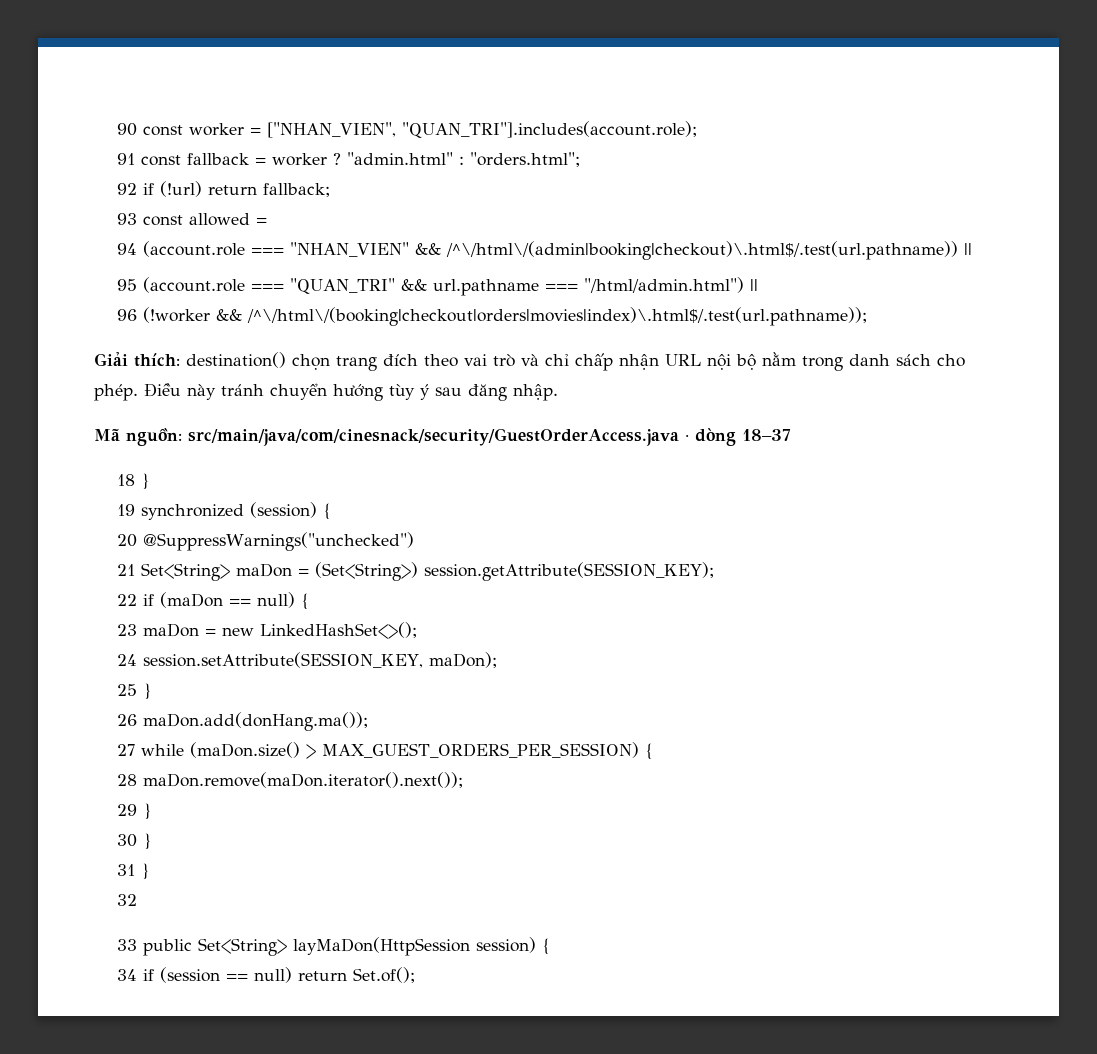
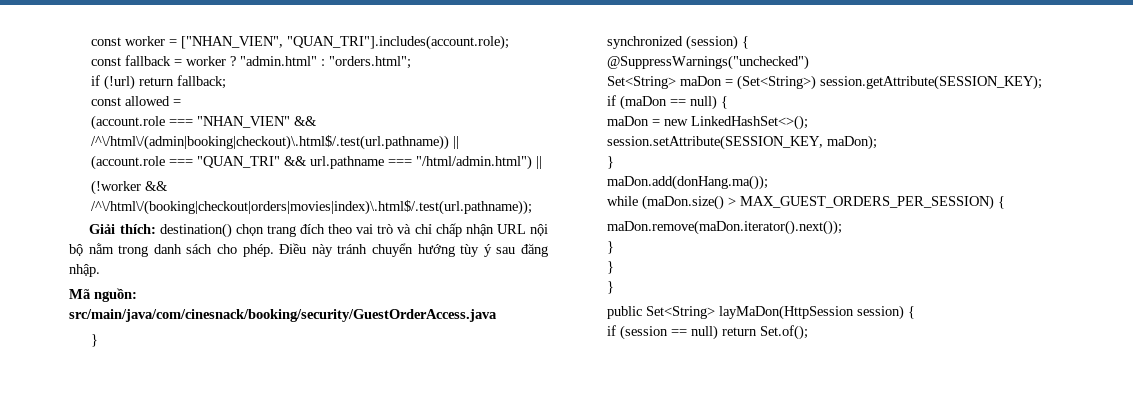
[117,123,138,136] 90 -> (91, 41) none
[117,153,136,165] 91 -> (510, 42) none
[117,183,138,195] 92 -> (412, 62) none
[117,213,138,225] 93 -> (227, 82) none
[117,243,138,255] 94 -> (182, 102) none
[117,279,138,291] 95 -> (460, 142) none
[117,309,138,321] 96 -> (543, 162) none
[188,428,791,446] [117,473,151,490] [117,504,136,516] src/main/java/com/cinesnack/security/GuestOrderAccess.java · dòng 18–37 // 18 } // 19 -> [69,309,497,322] [91,334,99,347] src/main/java/com/cinesnack/booking/security/GuestOrderAccess.java // } //
[117,534,138,547] 20 -> (750, 42) none
[117,564,136,576] 21 -> (810, 62) none
[117,594,138,606] 22 -> (1043, 82) none
[117,624,138,636] 23 -> (729, 102) none
[117,654,138,666] 24 -> (809, 122) none
[117,683,153,700] [117,714,138,726] 25 } // 26 -> [607,156,615,169] } //
[117,744,136,756] 27 -> (769, 182) none
[117,774,138,786] 28 -> (1006, 202) none
[117,803,153,820] [117,833,153,850] [117,863,151,880] [117,894,138,906] [117,939,138,951] 29 } // 30 } // 31 } // 32 // 33 -> [607,241,615,254] [607,261,615,274] [607,281,615,294] } // } // } //
[117,969,138,981] 34 -> (916, 312) none

